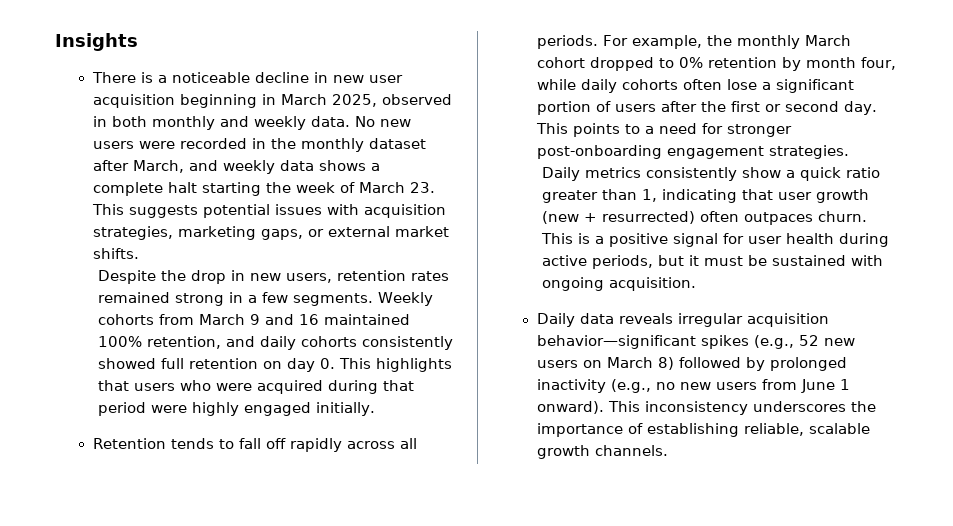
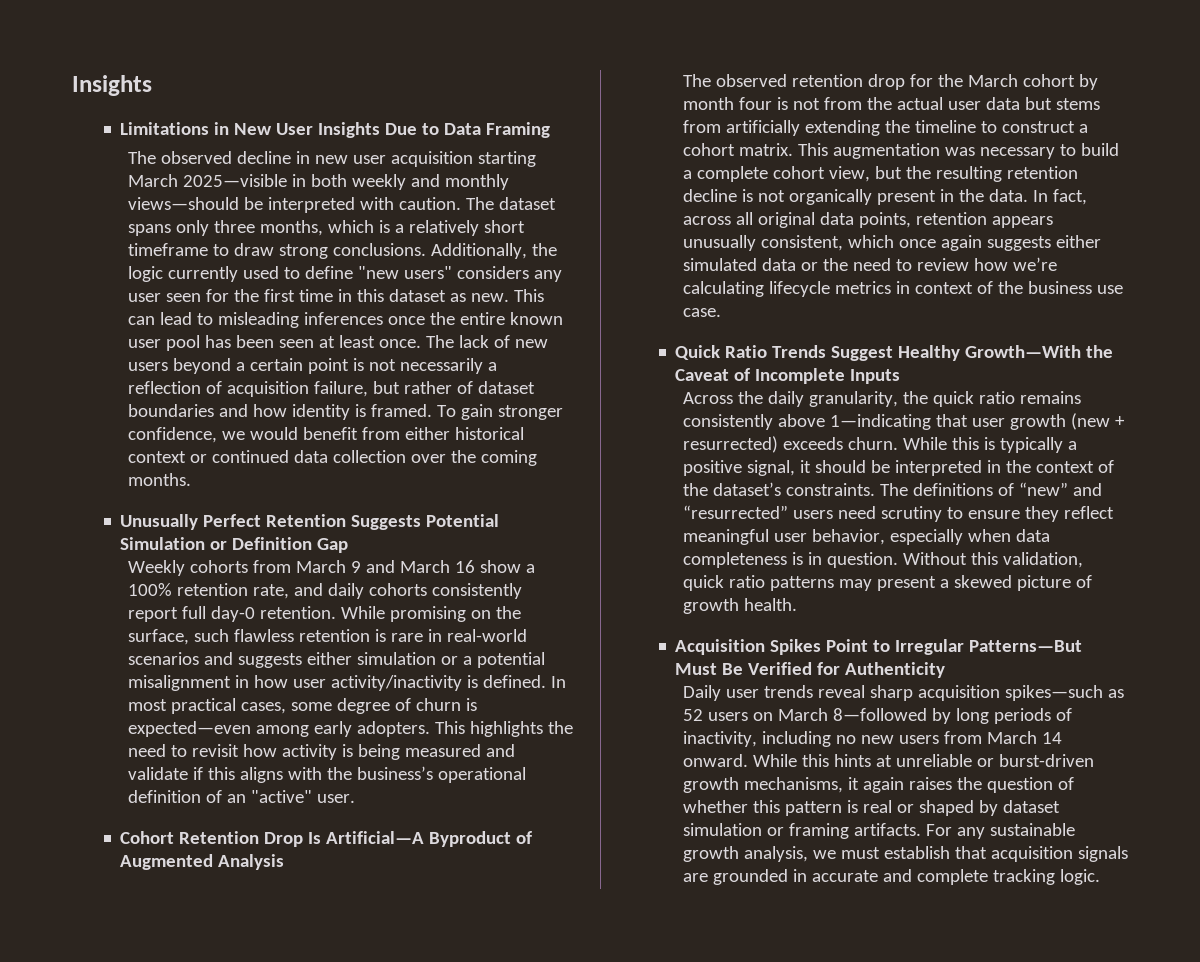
[91,72,250,83] There is a noticeable -> [120,122,551,138] [127,151,232,164] Limitations in New User Insights Due to Data Framing // The observed
[179,94,452,108] [92,116,411,130] [92,138,426,152] [92,160,380,174] [92,182,435,196] [91,204,446,218] [92,226,449,240] [92,248,139,259] [97,270,449,284] [97,292,373,306] beginning in March 2025, observed in both monthly and weekly data. No new users were recorded in the monthly dataset after March, and weekly data shows a complete halt starting the week of March 23. This suggests potential issues with acquisition strategies, marketing gaps, or external market shifts. // Despite the drop in new users, retention rates remained strong in a few segments. -> [477,151,536,167] [127,174,509,190] [127,197,556,213] [127,220,525,236] [127,243,557,259] [127,266,562,282] [127,289,544,302] [127,312,563,328] [127,335,548,351] [127,358,497,374] [127,381,535,397] [127,404,563,420] [127,427,524,443] [127,450,537,466] [127,473,191,486] [120,514,500,530] [120,537,349,553] starting March 2025—visible in both weekly and monthly views—should be interpreted with caution. The dataset spans only three months, which is a relatively short timeframe to draw strong conclusions. Additionally, the logic currently used to define "new users" considers any user seen for the first time in this dataset as new. This can lead to misleading inferences once the entire known user pool has been seen at least once. The lack of new users beyond a certain point is not necessarily a reflection of acquisition failure, but rather of dataset boundaries and how identity is framed. To gain stronger confidence, we would benefit from either historical context or continued data collection over the coming months. // Unusually Perfect Retention Suggests Potential Simulation or Definition Gap //
[298,314,410,325] [97,336,453,350] [97,358,452,372] [97,380,414,394] [97,402,375,416] [92,438,417,452] [536,35,851,49] [536,57,896,71] [536,79,854,93] [536,101,877,115] [535,123,792,137] [536,145,849,159] [541,167,880,181] [541,189,737,203] 16 maintained 100% retention, and daily cohorts consistently showed full retention on day 0. This highlights that users who were acquired during that period were highly engaged initially. // Retention tends to fall off rapidly across all periods. For example, the monthly March cohort dropped to 0% retention by month four, while daily cohorts often lose a significant portion of users after the first or second day. This points to a need for stronger post-onboarding engagement strategies. // Daily metrics consistently show a quick ratio greater than 1, indicating -> [399,560,535,573] [127,583,522,599] [127,606,521,622] [127,629,527,645] [127,652,545,668] [127,675,566,691] [127,698,477,714] [127,721,573,737] [127,744,515,760] [127,766,526,783] [127,790,355,803] [120,831,533,847] [120,854,285,870] [682,74,1098,90] [682,97,1100,110] [682,120,1088,136] [682,143,1119,159] [682,166,1078,182] [682,189,1087,205] [682,212,1053,228] [682,235,1101,251] [682,257,1057,271] [682,281,1123,297] [682,308,721,317] [675,345,1114,361] [675,368,901,384] [682,391,1081,407] [682,414,931,430] March 16 show a 100% retention rate, and daily cohorts consistently report full day-0 retention. While promising on the surface, such flawless retention is rare in real-world scenarios and suggests either simulation or a potential misalignment in how user activity/inactivity is defined. In most practical cases, some degree of churn is expected—even among early adopters. This highlights the need to revisit how activity is being measured and validate if this aligns with the business’s operational definition of an "active" user. // Cohort Retention Drop Is Artificial—A Byproduct of Augmented Analysis // The observed retention drop for the March cohort by month four is not from the actual user data but stems from artificially extending the timeline to construct a cohort matrix. This augmentation was necessary to build a complete cohort view, but the resulting retention decline is not organically present in the data. In fact, across all original data points, retention appears unusually consistent, which once again suggests either simulated data or the need to review how we’re calculating lifecycle metrics in context of the business use case. // Quick Ratio Trends Suggest Healthy Growth—With the Caveat of Incomplete Inputs // Across the daily granularity, the quick ratio remains consistently above 1—indicating
[699,211,867,225] [540,233,889,247] [541,255,883,269] [541,277,696,291] [536,313,829,327] [536,335,855,349] [536,357,847,371] [536,379,850,393] [536,401,876,415] [536,423,870,437] [536,445,668,459] often outpaces churn. This is a positive signal for user health during active periods, but it must be sustained with ongoing acquisition. // Daily data reveals irregular acquisition behavior—significant spikes (e.g., 52 new users on March 8) followed by prolonged inactivity (e.g., no new users from June 1 onward). This inconsistency underscores the importance of establishing reliable, scalable growth channels. -> [782,437,1077,453] [682,460,1114,476] [682,482,1102,496] [682,505,1114,522] [682,529,1050,545] [682,552,1083,568] [682,575,1092,591] [682,598,797,614] [675,639,1083,655] [675,662,946,678] [682,685,1124,701] [682,708,1072,724] [682,731,1062,747] [682,754,1094,767] [682,777,1074,793] [682,800,1060,816] [682,823,1075,839] [682,846,1128,862] [682,869,1100,885] exceeds churn. While this is typically a positive signal, it should be interpreted in the context of the dataset’s constraints. The definitions of “new” and “resurrected” users need scrutiny to ensure they reflect meaningful user behavior, especially when data completeness is in question. Without this validation, quick ratio patterns may present a skewed picture of growth health. // Acquisition Spikes Point to Irregular Patterns—But Must Be Verified for Authenticity // Daily user trends reveal sharp acquisition spikes—such as 52 users on March 8—followed by long periods of inactivity, including no new users from March 14 onward. While this hints at unreliable or burst-driven growth mechanisms, it again raises the question of whether this pattern is real or shaped by dataset simulation or framing artifacts. For any sustainable growth analysis, we must establish that acquisition signals are grounded in accurate and complete tracking logic.

